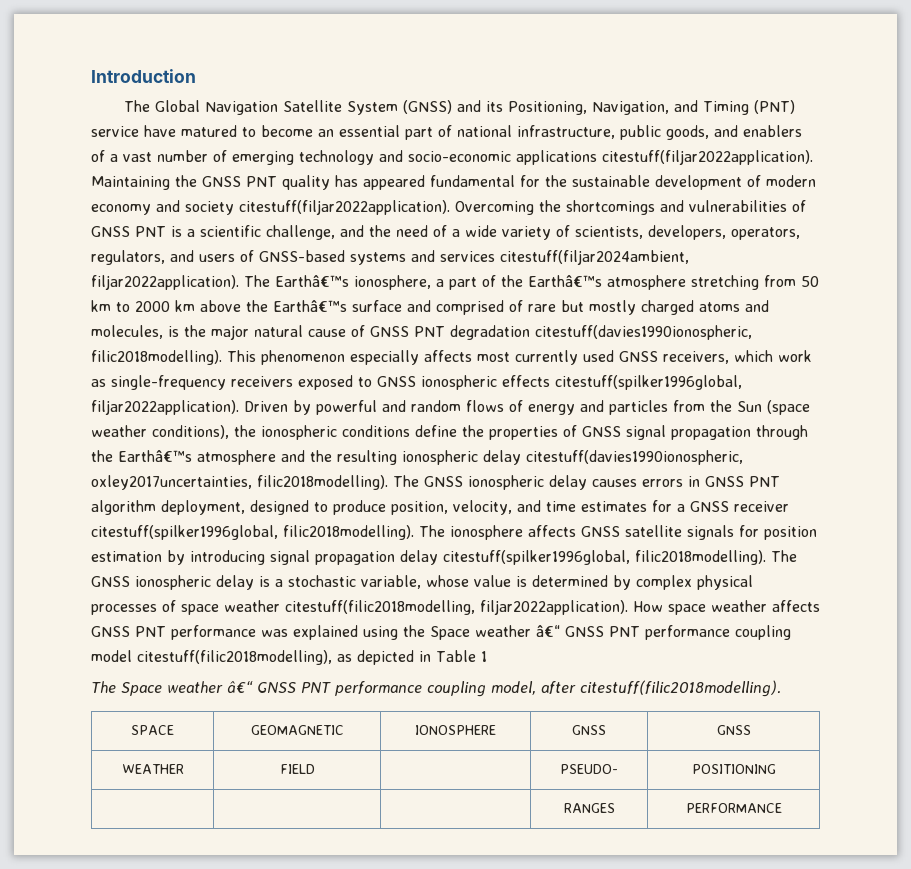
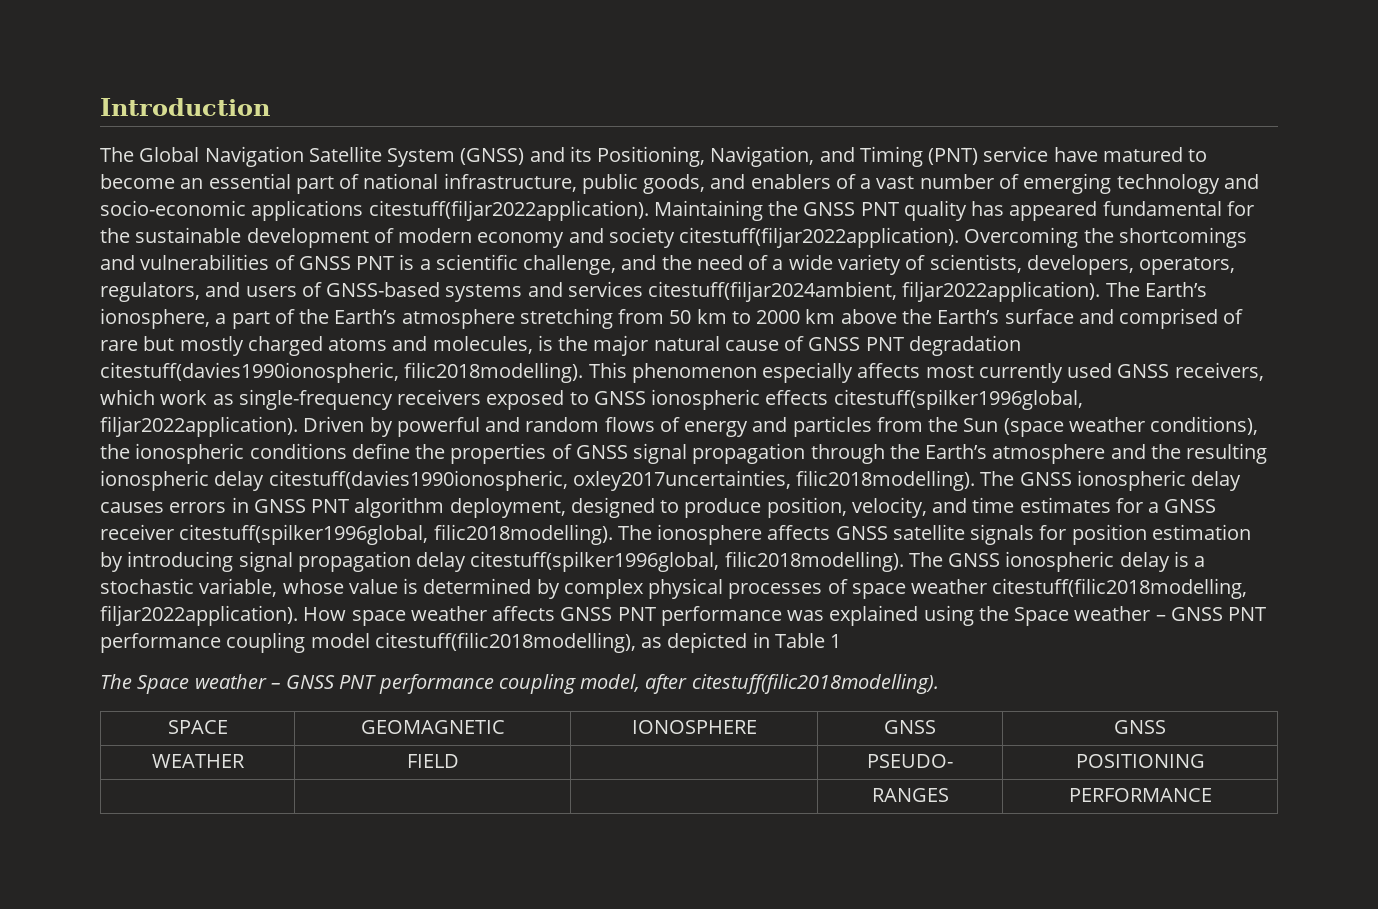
[275,275,349,287] Earthâ€™s -> [1144,282,1207,297] Earth’s
[528,275,602,287] Earthâ€™s -> [334,309,397,324] Earth’s
[273,300,347,312] Earthâ€™s -> [937,309,1000,324] Earth’s
[118,450,192,462] Earthâ€™s -> [925,444,988,459] Earth’s
[536,625,560,637] â€“ -> [1155,615,1166,621] –
[227,681,253,693] â€“ -> [270,683,281,689] –

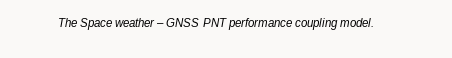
[100,98,270,116] [100,146,1208,167] [100,173,1259,194] [100,200,1254,221] [100,227,1247,248] [100,254,1236,275] [100,281,1207,302] [100,308,1244,329] [100,335,1021,356] [100,362,1264,383] [100,389,1083,410] [100,416,1259,437] [100,443,1268,464] [100,470,1242,491] [100,497,1217,518] [100,524,1251,545] [100,551,1206,572] [100,578,1248,599] [100,605,1267,626] [100,632,842,653] Introduction // The Global Navigation Satellite System (GNSS) and its Positioning, Navigation, and Timing (PNT) service have matured to become an essential part of national infrastructure, public goods, and enablers of a vast number of emerging technology and socio-economic applications citestuff(filjar2022application). Maintaining the GNSS PNT quality has appeared fundamental for the sustainable development of modern economy and society citestuff(filjar2022application). Overcoming the shortcomings and vulnerabilities of GNSS PNT is a scientific challenge, and the need of a wide variety of scientists, developers, operators, regulators, and users of GNSS-based systems and services citestuff(filjar2024ambient, filjar2022application). The Earth’s ionosphere, a part of the Earth’s atmosphere stretching from 50 km to 2000 km above the Earth’s surface and comprised of rare but mostly charged atoms and molecules, is the major natural cause of GNSS PNT degradation citestuff(davies1990ionospheric, filic2018modelling). This phenomenon especially affects most currently used GNSS receivers, which work as single-frequency receivers exposed to GNSS ionospheric effects citestuff(spilker1996global, filjar2022application). Driven by powerful and random flows of energy and particles from the Sun (space weather conditions), the ionospheric conditions define the properties of GNSS signal propagation through the Earth’s atmosphere and the resulting ionospheric delay citestuff(davies1990ionospheric, oxley2017uncertainties, filic2018modelling). The GNSS ionospheric delay causes errors in GNSS PNT algorithm deployment, designed to produce position, velocity, and time estimates for a GNSS receiver citestuff(spilker1996global, filic2018modelling). The ionosphere affects GNSS satellite signals for position estimation by introducing signal propagation delay citestuff(spilker1996global, filic2018modelling). The GNSS ionospheric delay is a stochastic variable, whose value is determined by complex physical processes of space weather citestuff(filic2018modelling, filjar2022application). How space weather affects GNSS PNT performance was explained using the Space weather – GNSS PNT performance coupling model citestuff(filic2018modelling), as depicted in Table 1 // -> (58, 22) none
[580,674,939,694] [167,720,228,734] [360,720,505,734] [631,720,757,734] [884,720,936,734] [1114,720,1166,734] [151,754,245,768] [406,754,459,768] [867,754,953,768] [1075,754,1205,768] [871,788,949,802] [1068,788,1212,802] model, after citestuff(filic2018modelling). // SPACE | GEOMAGNETIC | IONOSPHERE | GNSS | GNSS // WEATHER | FIELD | | PSEUDO- | POSITIONING // | | | RANGES | PERFORMANCE -> [339,18,374,27] model.

